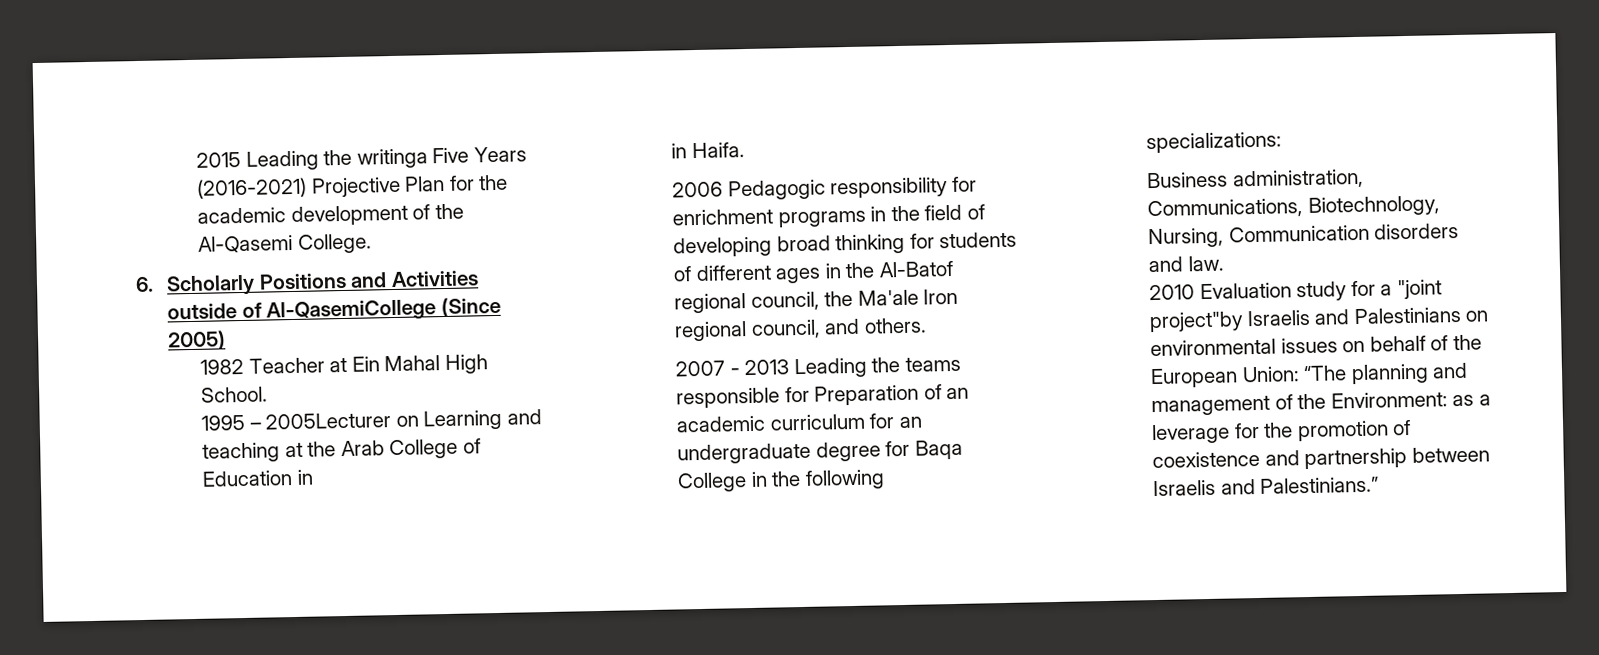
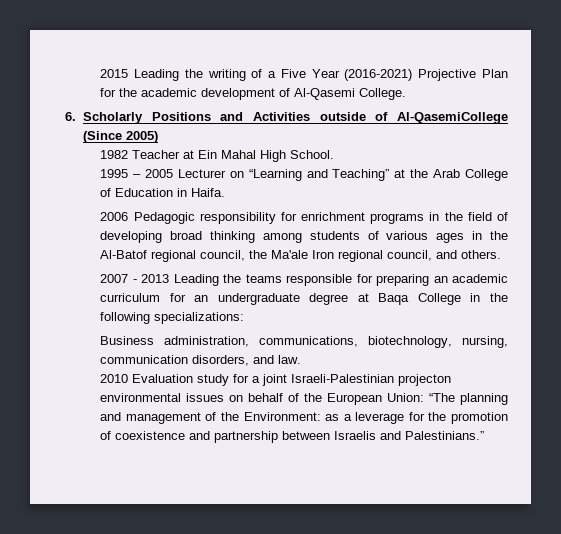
[356,146,527,169] writinga Five Years -> [207,69,340,81] writing of a Five Year
[434,203,464,220] the -> (291, 92) none
[265,409,542,431] [202,442,281,463] 2005Lecturer on Learning and teaching -> [145,169,390,181] 2005 Lecturer on “Learning and Teaching”
[671,143,688,159] // in -> (188, 192) none
[909,233,935,249] for -> [262,233,302,243] among
[695,264,772,282] different -> [386,231,429,240] various
[814,384,942,406] Preparation of -> [376,274,430,286] preparing
[885,440,911,457] for -> [357,293,369,302] at
[1147,195,1440,220] [1148,222,1460,249] Communications, Biotechnology, Nursing, Communication disorders -> [259,336,508,348] [100,355,250,366] communications, biotechnology, nursing, communication disorders,
[1396,279,1442,300] [1149,306,1490,333] "joint project"by Israelis and Palestinians on -> [262,374,452,386] joint Israeli-Palestinian projecton

